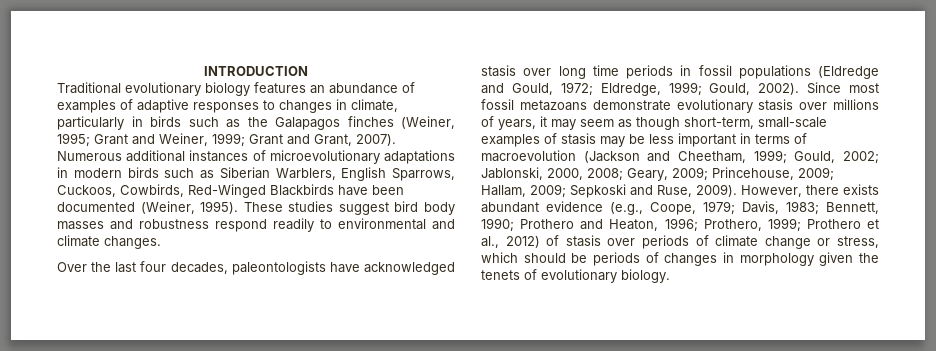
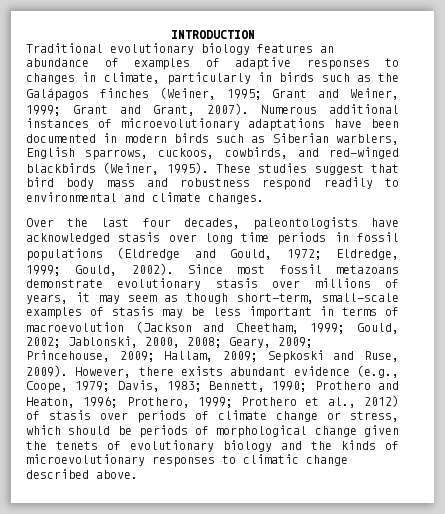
[275,117,340,130] Galapagos -> [26,88,89,101] Galápagos
(455, 157) none -> [334,119,399,128] [26,134,96,143] have been documented
[275,167,455,181] [57,184,404,198] [57,202,135,212] Warblers, English Sparrows, Cuckoos, Cowbirds, Red-Winged Blackbirds have been documented -> [335,134,399,145] [26,147,399,160] [26,163,96,173] warblers, English sparrows, cuckoos, cowbirds, and red-winged blackbirds
(389, 208) none -> [371,164,399,173] that
[57,221,104,230] masses -> [106,180,135,187] mass
[664,252,814,266] changes in morphology -> [216,425,357,438] morphological change
[621,269,670,283] biology. -> [223,440,399,452] [26,454,348,467] [26,469,138,479] biology and the kinds of microevolutionary responses to climatic change described above.

